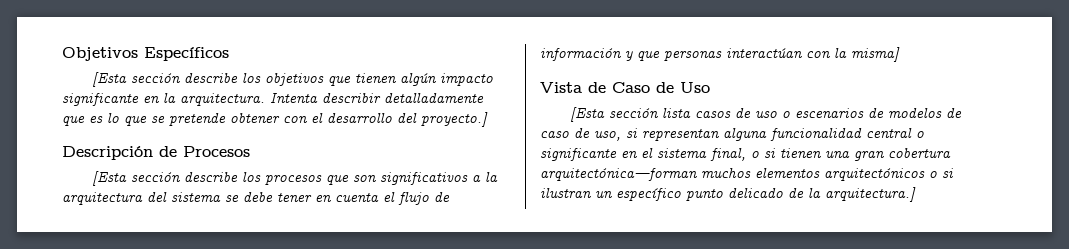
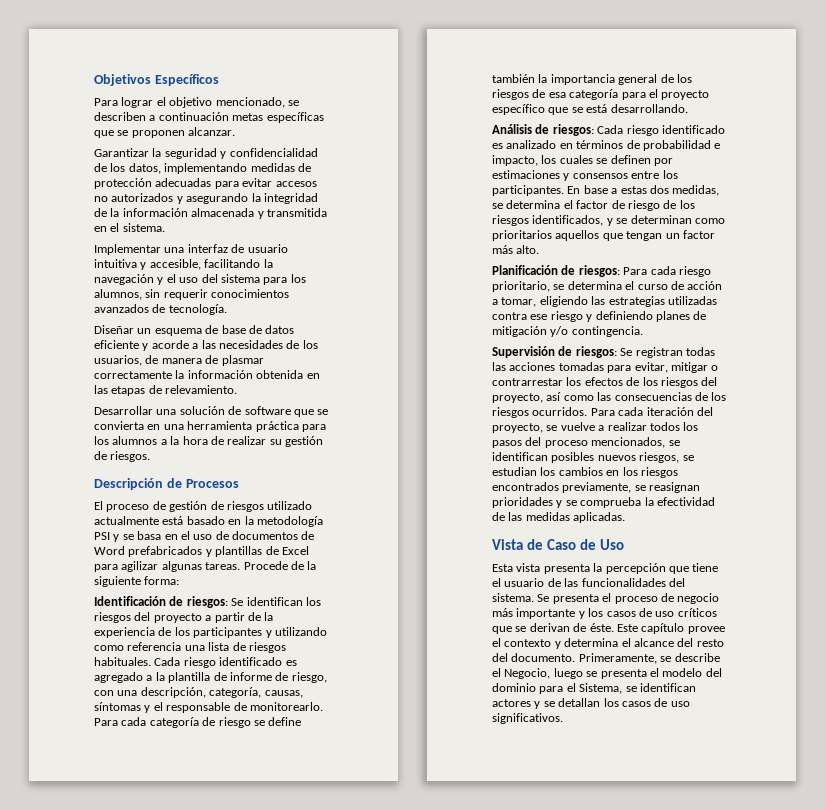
[92,72,494,87] [62,93,484,106] [62,112,488,127] [62,146,250,160] [92,171,499,186] [62,192,450,205] [540,47,900,62] [Esta sección describe los objetivos que tienen algún impacto significante en la arquitectura. Intenta describir detalladamente que es lo que se pretende obtener con el desarrollo del proyecto.] // Descripción de Procesos // [Esta sección describe los procesos que son significativos a la arquitectura del sistema se debe tener en cuenta el flujo de información y que personas interactúan con la misma] -> [94,97,299,108] [94,112,324,123] [94,127,236,138] [94,148,318,159] [94,163,311,174] [94,178,317,189] [94,193,318,204] [94,208,327,219] [94,223,165,232] [94,244,288,255] [94,259,273,270] [94,274,306,285] [94,289,290,300] [94,304,227,315] [94,325,295,336] [94,340,318,351] [94,355,264,366] [94,370,320,379] [94,385,238,396] [94,406,329,417] [94,421,326,432] [94,436,323,447] [94,451,151,462] [94,478,239,490] [94,501,313,512] [94,516,323,527] [94,531,315,542] [94,546,309,557] [94,561,317,572] [94,576,180,587] [94,596,321,608] [94,612,274,623] [94,627,327,638] [94,642,286,653] [94,657,297,668] [94,672,327,683] [94,687,303,698] [94,702,323,713] [94,717,302,728] [492,74,692,85] [492,89,710,100] [492,104,688,115] [492,124,725,136] [492,140,721,151] [492,155,673,166] [492,170,678,181] [492,185,720,196] [492,200,695,211] [492,215,725,226] [492,230,715,241] [492,245,540,254] [492,265,711,277] [492,281,723,292] [492,296,717,307] [492,311,707,322] [492,326,643,337] [492,346,715,358] [492,362,719,373] [492,377,718,388] [492,392,727,403] [492,407,713,418] [492,422,699,433] [492,437,680,448] [492,452,694,463] [492,467,678,478] [492,482,701,493] [492,497,715,508] [492,512,626,523] Para lograr el objetivo mencionado, se describen a continuación metas específicas que se proponen alcanzar. // Garantizar la seguridad y confidencialidad de los datos, implementando medidas de protección adecuadas para evitar accesos no autorizados y asegurando la integridad de la información almacenada y transmitida en el sistema. // Implementar una interfaz de usuario intuitiva y accesible, facilitando la navegación y el uso del sistema para los alumnos, sin requerir conocimientos avanzados de tecnología. // Diseñar un esquema de base de datos eficiente y acorde a las necesidades de los usuarios, de manera de plasmar correctamente la información obtenida en las etapas de relevamiento. // Desarrollar una solución de software que se convierta en una herramienta práctica para los alumnos a la hora de realizar su gestión de riesgos. // Descripción de Procesos // El proceso de gestión de riesgos utilizado actualmente está basado en la metodología PSI y se basa en el uso de documentos de Word prefabricados y plantillas de Excel para agilizar algunas tareas. Procede de la siguiente forma: // Identificación de riesgos: Se identifican los riesgos del proyecto a partir de la experiencia de los participantes y utilizando como referencia una lista de riesgos habituales. Cada riesgo identificado es agregado a la plantilla de informe de riesgo, con una descripción, categoría, causas, síntomas y el responsable de monitorearlo. Para cada categoría de riesgo se define también la importancia general de los riesgos de esa categoría para el proyecto específico que se está desarrollando. // Análisis de riesgos: Cada riesgo identificado es analizado en términos de probabilidad e impacto, los cuales se definen por estimaciones y consensos entre los participantes. En base a estas dos medidas, se determina el factor de riesgo de los riesgos identificados, y se determinan como prioritarios aquellos que tengan un factor más alto. // Planificación de riesgos: Para cada riesgo prioritario, se determina el curso de acción a tomar, eligiendo las estrategias utilizadas contra ese riesgo y definiendo planes de mitigación y/o contingencia. // Supervisión de riesgos: Se registran todas las acciones tomadas para evitar, mitigar o contrarrestar los efectos de los riesgos del proyecto, así como las consecuencias de los riesgos ocurridos. Para cada iteración del proyecto, se vuelve a realizar todos los pasos del proceso mencionados, se identifican posibles nuevos riesgos, se estudian los cambios en los riesgos encontrados previamente, se reasignan prioridades y se comprueba la efectividad de las medidas aplicadas.
[570,107,963,122] [540,128,924,141] [540,148,951,161] [540,168,954,181] [540,187,916,202] [Esta sección lista casos de uso o escenarios de modelos de caso de uso, si representan alguna funcionalidad central o significante en el sistema final, o si tienen una gran cobertura arquitectónica—forman muchos elementos arquitectónicos o si ilustran un específico punto delicado de la arquitectura.] -> [492,563,719,574] [492,578,685,587] [492,593,720,604] [492,608,717,619] [492,623,725,634] [492,638,724,649] [492,653,720,664] [492,668,722,679] [492,683,696,694] [492,698,690,709] [492,713,563,724] Esta vista presenta la percepción que tiene el usuario de las funcionalidades del sistema. Se presenta el proceso de negocio más importante y los casos de uso críticos que se derivan de éste. Este capítulo provee el contexto y determina el alcance del resto del documento. Primeramente, se describe el Negocio, luego se presenta el modelo del dominio para el Sistema, se identifican actores y se detallan los casos de uso significativos.

